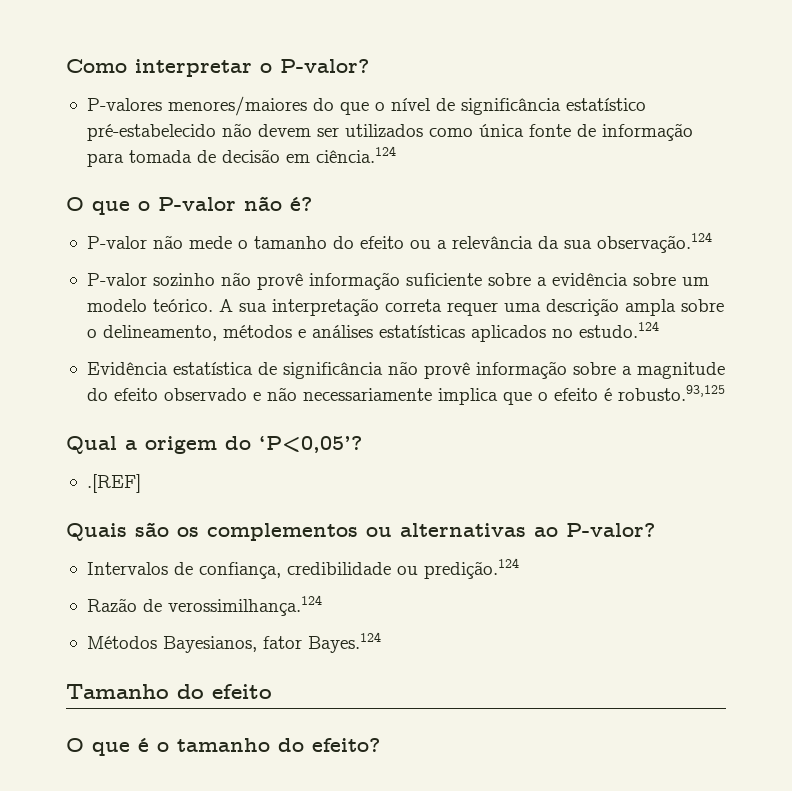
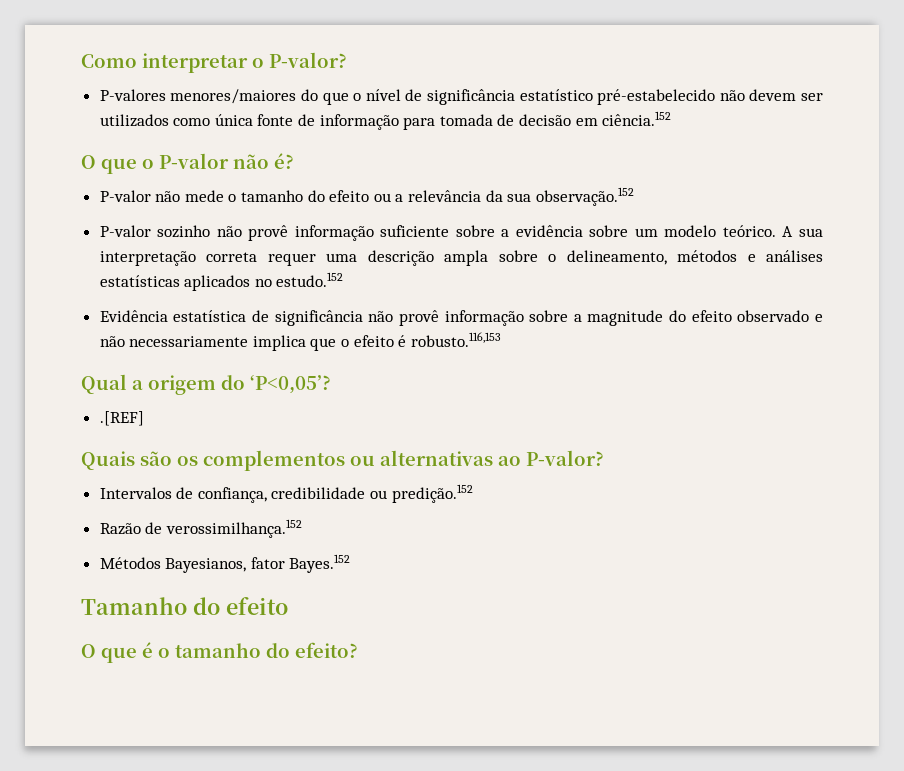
[315,146,396,163] ciência.124 -> [602,111,672,126] ciência.152
[596,232,712,253] observação.124 -> [535,187,634,206] observação.152
[578,321,659,338] estudo.124 -> [276,272,344,287] estudo.152
[617,385,725,401] robusto.93,125 -> [410,332,501,347] robusto.116,153
[423,558,519,579] predição.124 -> [391,484,473,503] predição.152
[167,595,322,616] verossimilhança.124 -> [165,519,302,538] verossimilhança.152
[307,632,381,653] Bayes.124 -> [289,554,351,573] Bayes.152

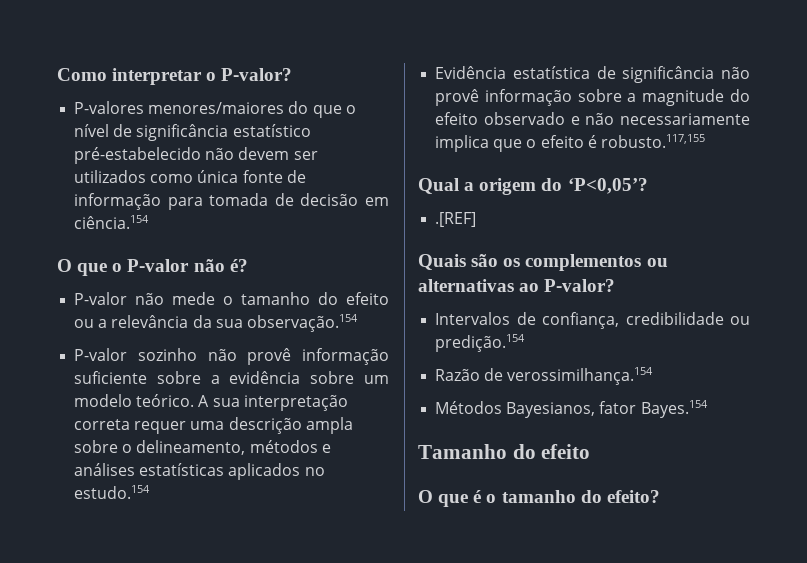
[602,111,672,126] ciência.152 -> [74,215,150,229] ciência.154
[535,187,634,206] observação.152 -> [246,314,358,332] observação.154
[276,272,344,287] estudo.152 -> [74,485,151,499] estudo.154
[410,332,501,347] robusto.116,153 -> [600,134,705,148] robusto.117,155
[391,484,473,503] predição.152 -> [435,334,526,352] predição.154
[165,519,302,538] verossimilhança.152 -> [507,367,654,385] verossimilhança.154
[289,554,351,573] Bayes.152 -> [640,400,708,418] Bayes.154

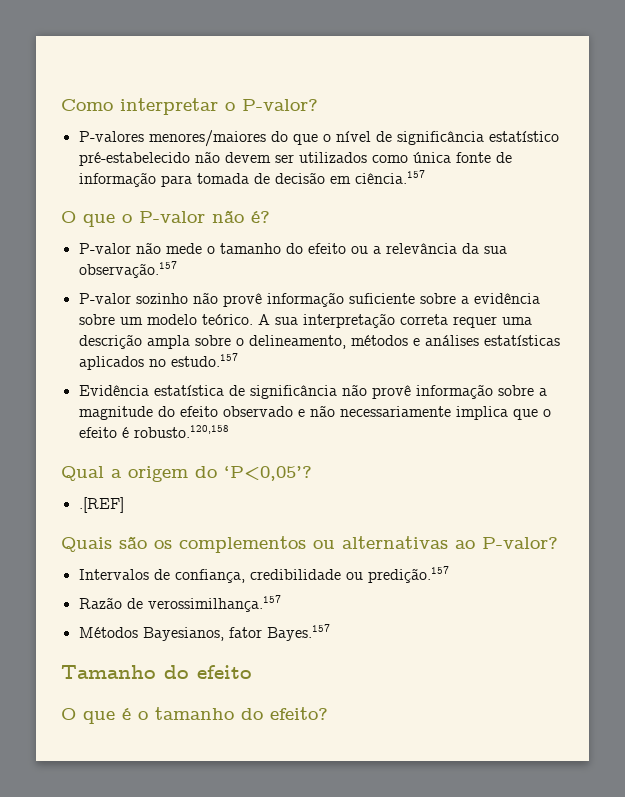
[74,215,150,229] ciência.154 -> [354,170,425,184] ciência.157
[246,314,358,332] observação.154 -> [78,261,177,278] observação.157
[74,485,151,499] estudo.154 -> [170,353,238,367] estudo.157
[600,134,705,148] robusto.117,155 -> [133,425,229,438] robusto.120,158
[435,334,526,352] predição.154 -> [367,566,449,583] predição.157
[507,367,654,385] verossimilhança.154 -> [147,595,281,612] verossimilhança.157
[640,400,708,418] Bayes.154 -> [266,624,330,641] Bayes.157

